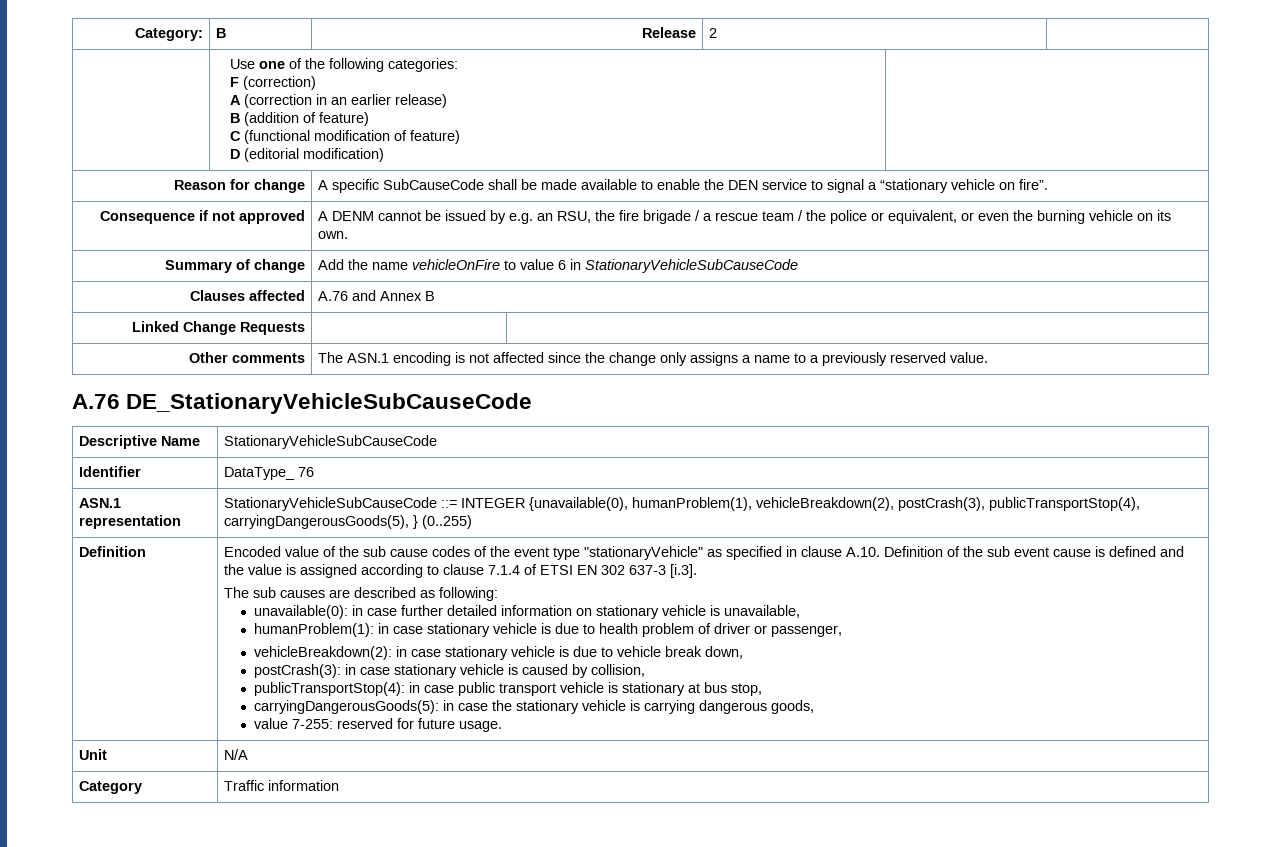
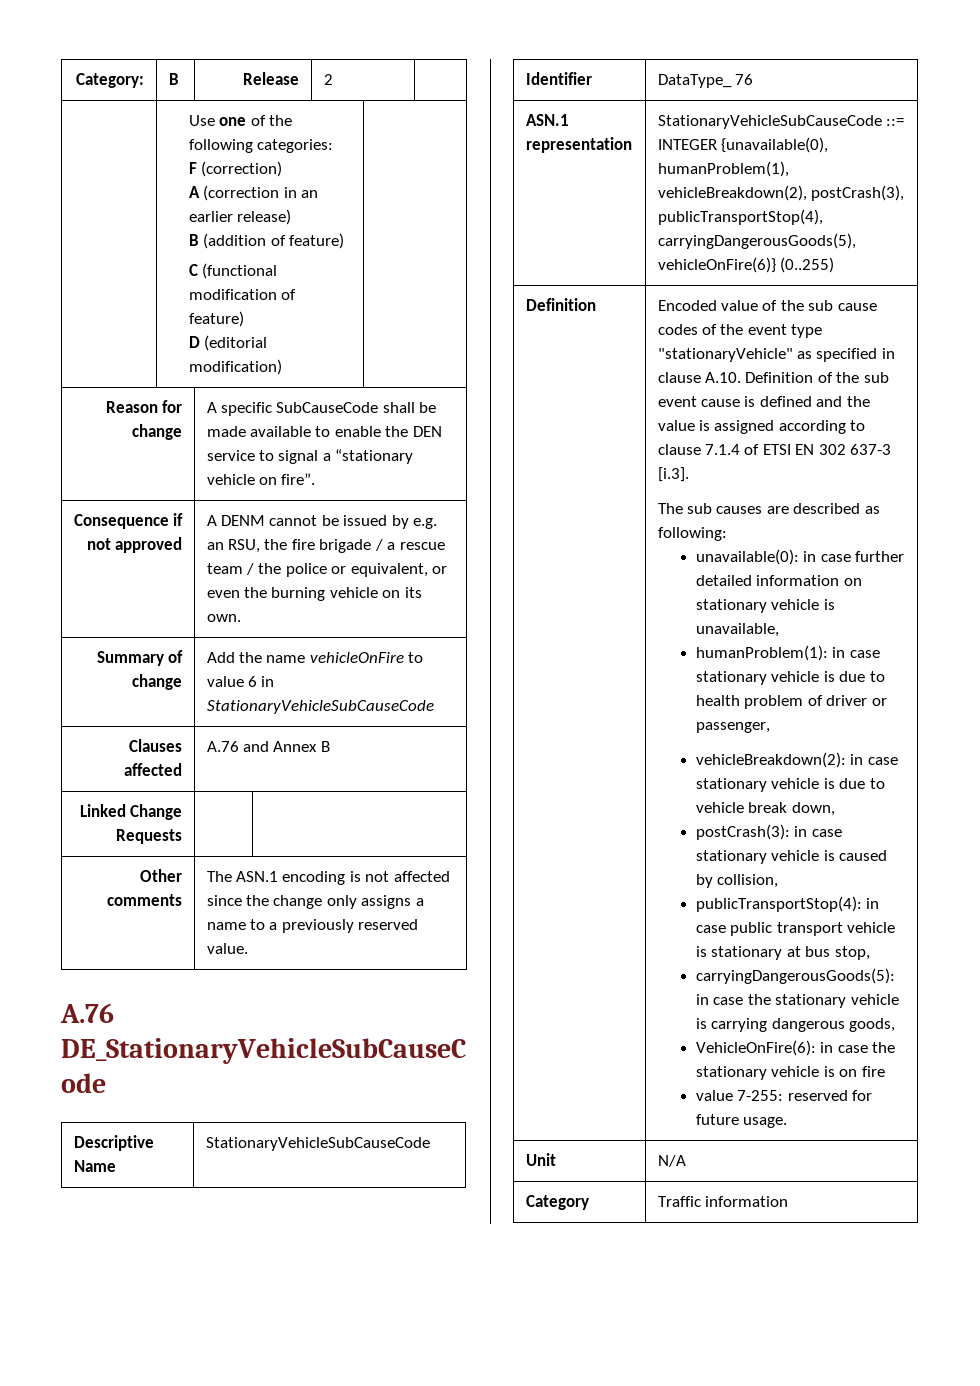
[413,515,419,529] } -> [657,257,776,273] vehicleOnFire(6)}
(815, 707) none -> [695,1040,896,1056] [695,1066,885,1080] // VehicleOnFire(6): in case the stationary vehicle is on fire

